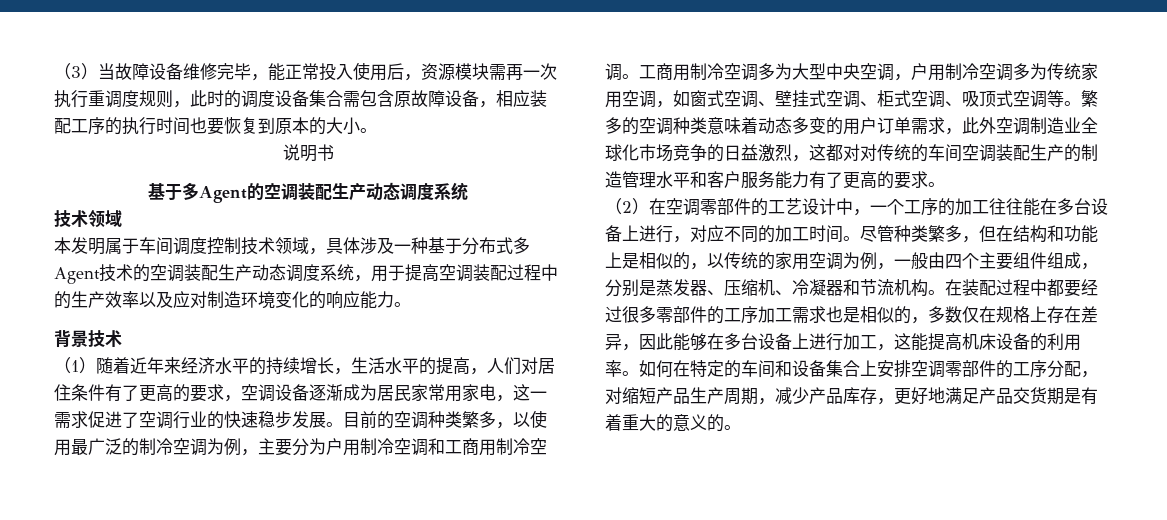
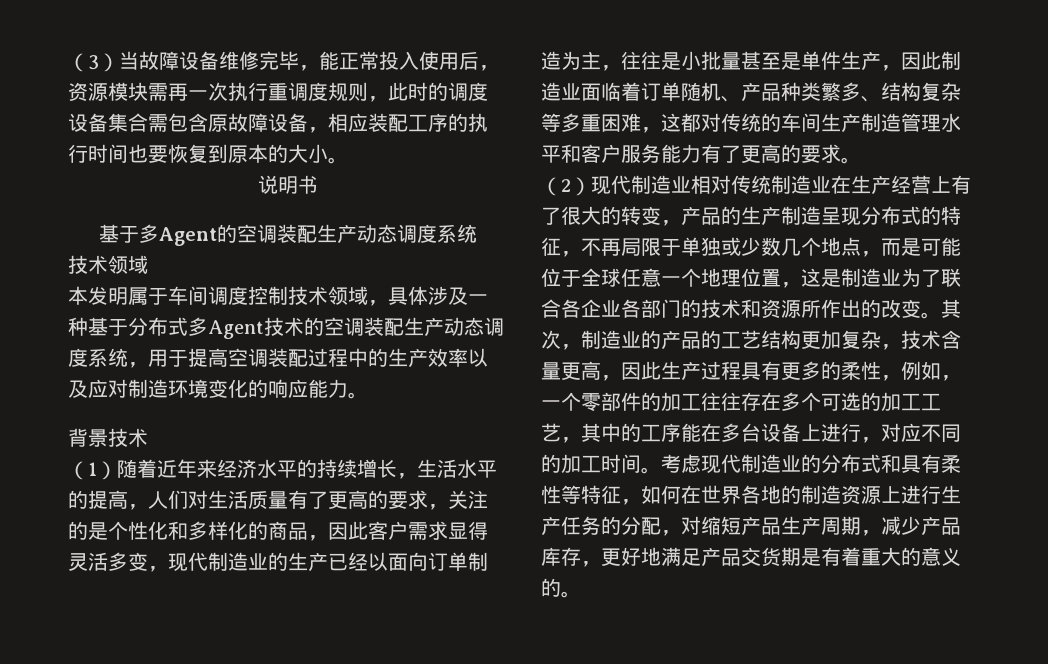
[538,358,555,374] [54,384,105,401] 居住条件 -> [208,490,288,509] 生活质量
[241,384,547,402] [54,410,547,429] [54,438,547,456] [605,63,1098,81] [605,90,1098,108] [605,117,1098,135] [605,144,792,162] 空调设备逐渐成为居民家常用家电，这一需求促进了空调行业的快速稳步发展。目前的空调种类繁多，以使用最广泛的制冷空调为例，主要分为户用制冷空调和工商用制冷空调。工商用制冷空调多为大型中央空调，户用制冷空调多为传统家用空调，如窗式空调、壁挂式空调、柜式空调、吸顶式空调等。繁多的空调种类意味着动态多变的用户订单需求，此外空调制造业全球化市场竞争的日益激烈 -> [448,490,488,509] [68,521,488,541] [68,552,488,572] [541,51,961,71] [541,82,961,102] [541,113,641,132] 关注的是个性化和多样化的商品，因此客户需求显得灵活多变，现代制造业的生产已经以面向订单制造为主，往往是小批量甚至是单件生产，因此制造业面临着订单随机、产品种类繁多、结构复杂等多重困难
[860,144,877,161] 对 -> (721, 122) none
[962,144,1081,162] 空调装配生产的 -> [821,113,861,132] 生产
[649,198,1023,216] 在空调零部件的工艺设计中，一个工序的加工往往 -> [591,175,971,195] [541,206,961,226] [541,237,961,257] [541,268,961,288] [541,299,961,319] [541,330,961,350] [541,361,961,381] [541,392,941,412] [541,423,681,443] 现代制造业相对传统制造业在生产经营上有了很大的转变，产品的生产制造呈现分布式的特征，不再局限于单独或少数几个地点，而是可能位于全球任意一个地理位置，这是制造业为了联合各企业各部门的技术和资源所作出的改变。其次，制造业的产品的工艺结构更加复杂，技术含量更高，因此生产过程具有更多的柔性，例如，一个零部件的加工往往存在多个可选的加工工艺，其中的工序
[860,225,1098,243] [605,252,1098,270] [605,279,1098,297] [605,306,1098,324] [605,333,1081,351] [605,360,1047,378] 尽管种类繁多，但在结构和功能上是相似的，以传统的家用空调为例，一般由四个主要组件组成，分别是蒸发器、压缩机、冷凝器和节流机构。在装配过程中都要经过很多零部件的工序加工需求也是相似的，多数仅在规格上存在差异，因此能够在多台设备上进行加工，这能提高机床设备的利用率。如何在特定的车间和设备集合上安排空调零部件的工序 -> [661,454,961,474] [541,485,961,505] [541,516,621,535] 考虑现代制造业的分布式和具有柔性等特征，如何在世界各地的制造资源上进行生产任务的

